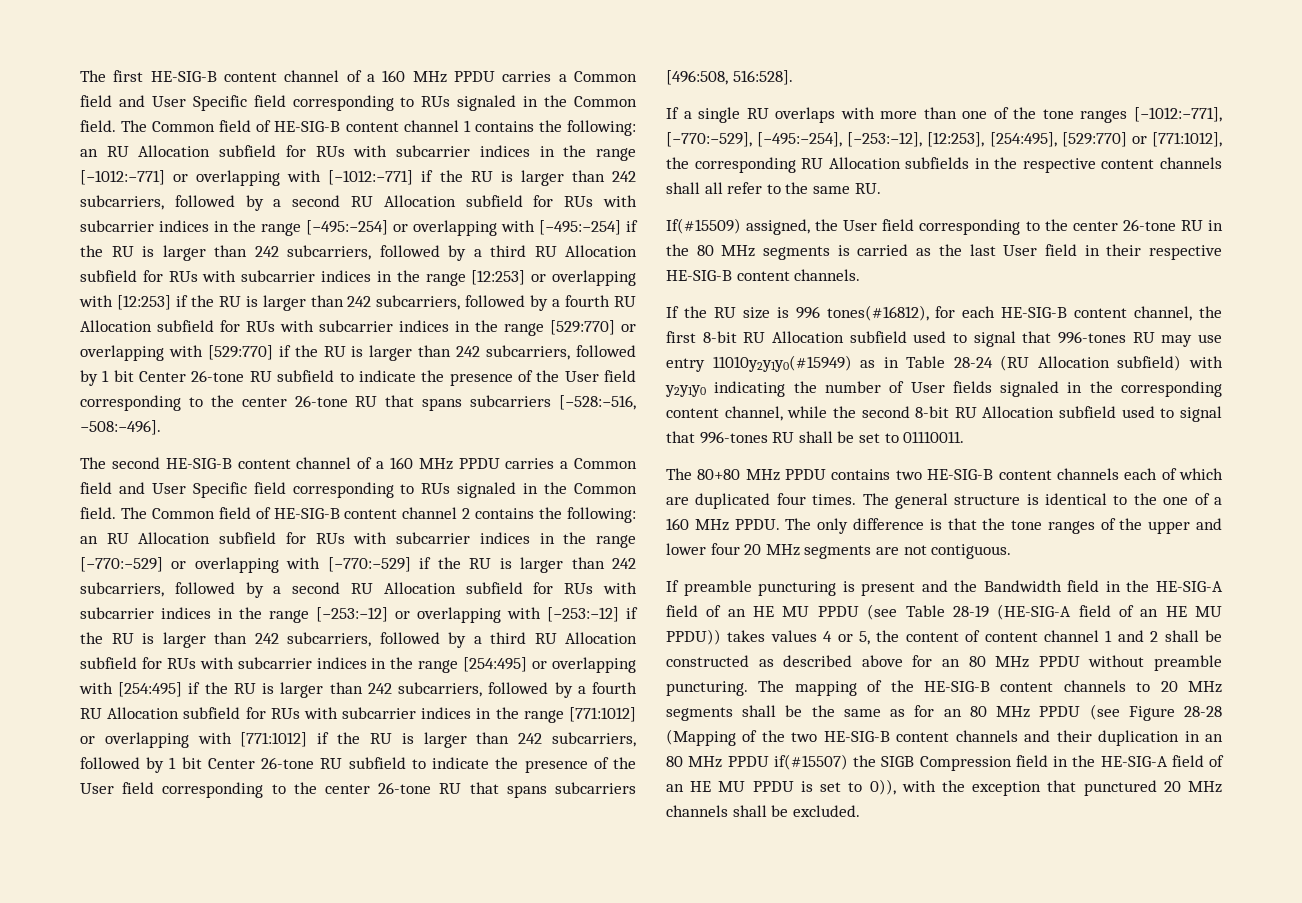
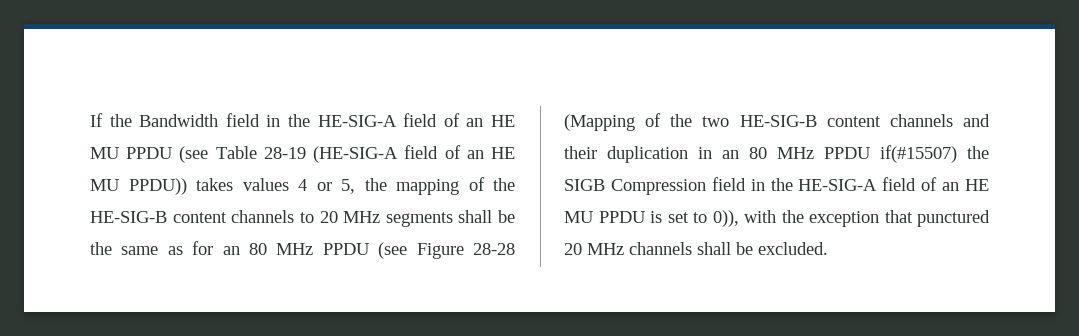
[80,70,637,83] [80,95,638,111] [80,120,636,136] [80,145,637,161] [80,170,636,186] [80,195,637,211] [80,220,638,236] [80,245,637,261] [80,270,636,286] [79,295,637,311] [80,320,636,336] [80,345,637,361] [80,370,636,386] [80,395,636,411] [80,420,161,435] [80,457,637,470] [80,482,638,498] [80,507,637,523] [80,532,637,548] [80,557,636,573] [80,582,637,598] [80,607,638,623] [80,632,637,648] [80,657,637,673] [79,682,637,698] [80,707,636,723] [80,732,636,748] [80,757,636,773] [80,782,636,798] [666,70,793,85] [666,107,1222,123] [666,132,1222,147] [666,157,1222,173] [666,182,881,194] [666,218,1223,235] [666,244,1222,260] [666,269,861,281] [666,305,1222,321] [666,331,1222,347] [666,355,1223,372] [665,381,1222,397] [666,406,1222,422] [666,431,965,444] [666,468,1223,481] [666,493,1222,509] [666,518,1222,534] [666,543,1012,559] [666,580,948,596] The first HE-SIG-B content channel of a 160 MHz PPDU carries a Common field and User Specific field corresponding to RUs signaled in the Common field. The Common field of HE-SIG-B content channel 1 contains the following: an RU Allocation subfield for RUs with subcarrier indices in the range [−1012:−771] or overlapping with [−1012:−771] if the RU is larger than 242 subcarriers, followed by a second RU Allocation subfield for RUs with subcarrier indices in the range [−495:−254] or overlapping with [−495:−254] if the RU is larger than 242 subcarriers, followed by a third RU Allocation subfield for RUs with subcarrier indices in the range [12:253] or overlapping with [12:253] if the RU is larger than 242 subcarriers, followed by a fourth RU Allocation subfield for RUs with subcarrier indices in the range [529:770] or overlapping with [529:770] if the RU is larger than 242 subcarriers, followed by 1 bit Center 26-tone RU subfield to indicate the presence of the User field corresponding to the center 26-tone RU that spans subcarriers [−528:−516, −508:−496]. // The second HE-SIG-B content channel of a 160 MHz PPDU carries a Common field and User Specific field corresponding to RUs signaled in the Common field. The Common field of HE-SIG-B content channel 2 contains the following: an RU Allocation subfield for RUs with subcarrier indices in the range [−770:−529] or overlapping with [−770:−529] if the RU is larger than 242 subcarriers, followed by a second RU Allocation subfield for RUs with subcarrier indices in the range [−253:−12] or overlapping with [−253:−12] if the RU is larger than 242 subcarriers, followed by a third RU Allocation subfield for RUs with subcarrier indices in the range [254:495] or overlapping with [254:495] if the RU is larger than 242 subcarriers, followed by a fourth RU Allocation subfield for RUs with subcarrier indices in the range [771:1012] or overlapping with [771:1012] if the RU is larger than 242 subcarriers, followed by 1 bit Center 26-tone RU subfield to indicate the presence of the User field corresponding to the center 26-tone RU that spans subcarriers [496:508, 516:528]. // If a single RU overlaps with more than one of the tone ranges [−1012:−771], [−770:−529], [−495:−254], [−253:−12], [12:253], [254:495], [529:770] or [771:1012], the corresponding RU Allocation subfields in the respective content channels shall all refer to the same RU. // If(#15509) assigned, the User field corresponding to the center 26-tone RU in the 80 MHz segments is carried as the last User field in their respective HE-SIG-B content channels. // If the RU size is 996 tones(#16812), for each HE-SIG-B content channel, the first 8-bit RU Allocation subfield used to signal that 996-tones RU may use entry 11010y2y1y0(#15949) as in Table 28-24 (RU Allocation subfield) with y2y1y0 indicating the number of User fields signaled in the corresponding content channel, while the second 8-bit RU Allocation subfield used to signal that 996-tones RU shall be set to 01110011. // The 80+80 MHz PPDU contains two HE-SIG-B content channels each of which are duplicated four times. The general structure is identical to the one of a 160 MHz PPDU. The only difference is that the tone ranges of the upper and lower four 20 MHz segments are not contiguous. // If preamble puncturing is present and -> [90,113,103,127] If
[905,630,1222,642] [666,655,1222,671] [666,680,785,696] content of content channel 1 and 2 shall be constructed as described above for an 80 MHz PPDU without preamble puncturing. The -> (387, 184) none

